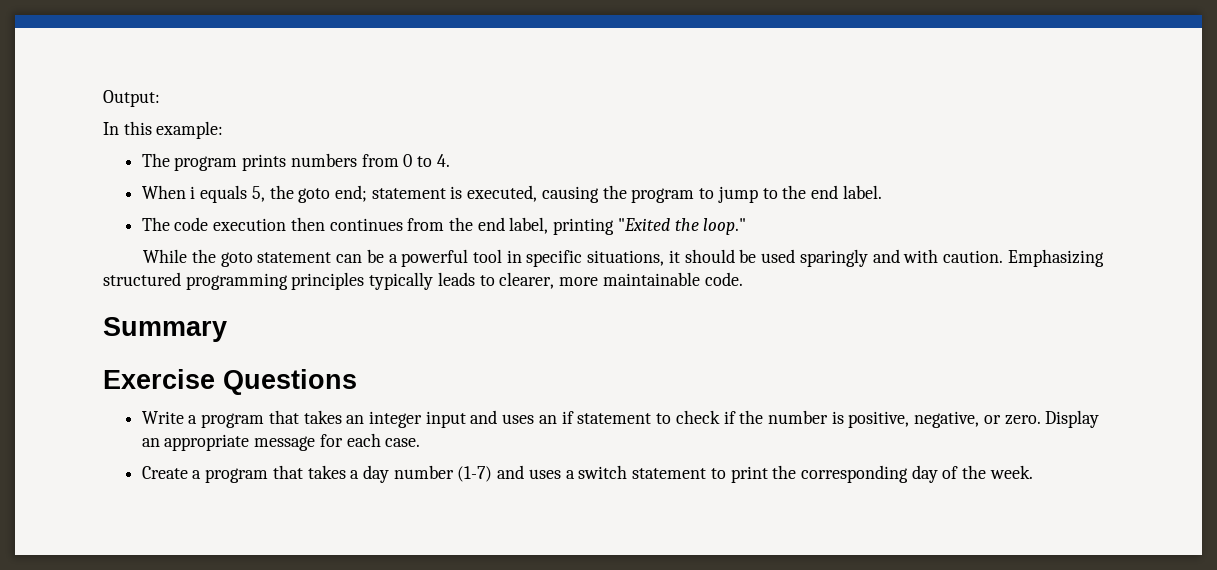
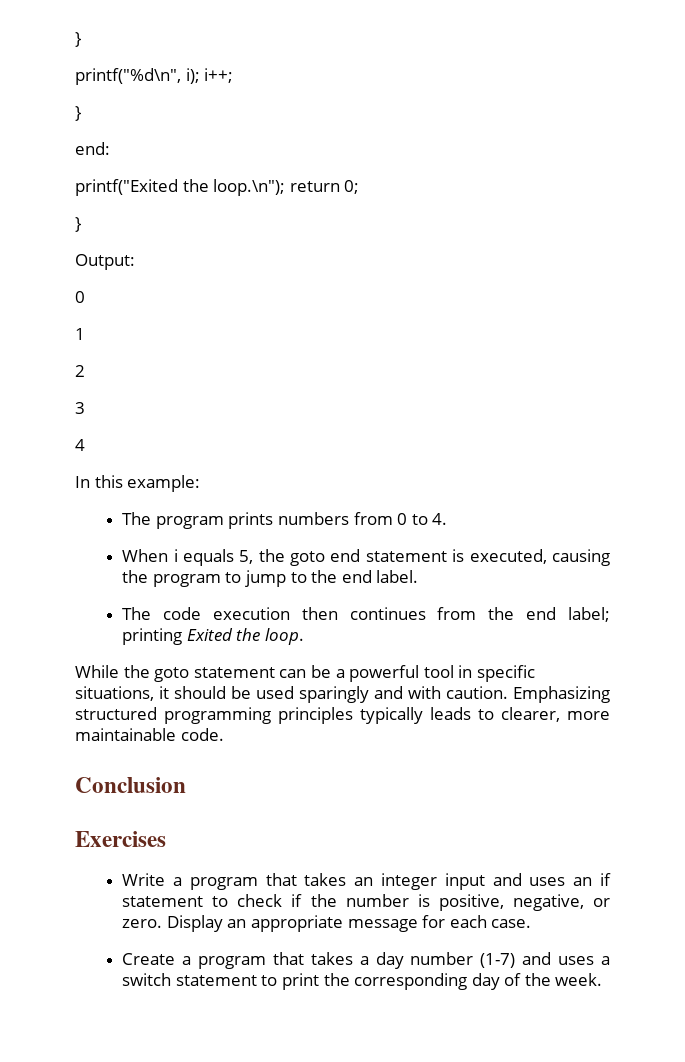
[103,90,160,107] Output: -> [75,32,81,47] [75,68,234,85] [75,106,81,121] [75,142,110,155] [75,179,360,196] [75,217,81,232] [75,254,135,270] [75,291,85,303] [75,328,85,340] [75,365,85,377] [75,402,85,414] [75,439,85,451] } // printf("%d\n", i); i++; // } // end: // printf("Exited the loop.\n"); return 0; // } // Output: // 0 // 1 // 2 // 3 // 4
[335,185,368,202] end; -> [330,549,361,562] end
[509,217,747,235] label, printing "Exited the loop." -> [568,607,610,622] [122,628,304,645] label; printing Exited the loop.
[103,317,227,342] [103,369,357,395] Summary // Exercise Questions -> [75,777,186,793] [75,831,166,847] Conclusion // Exercises

